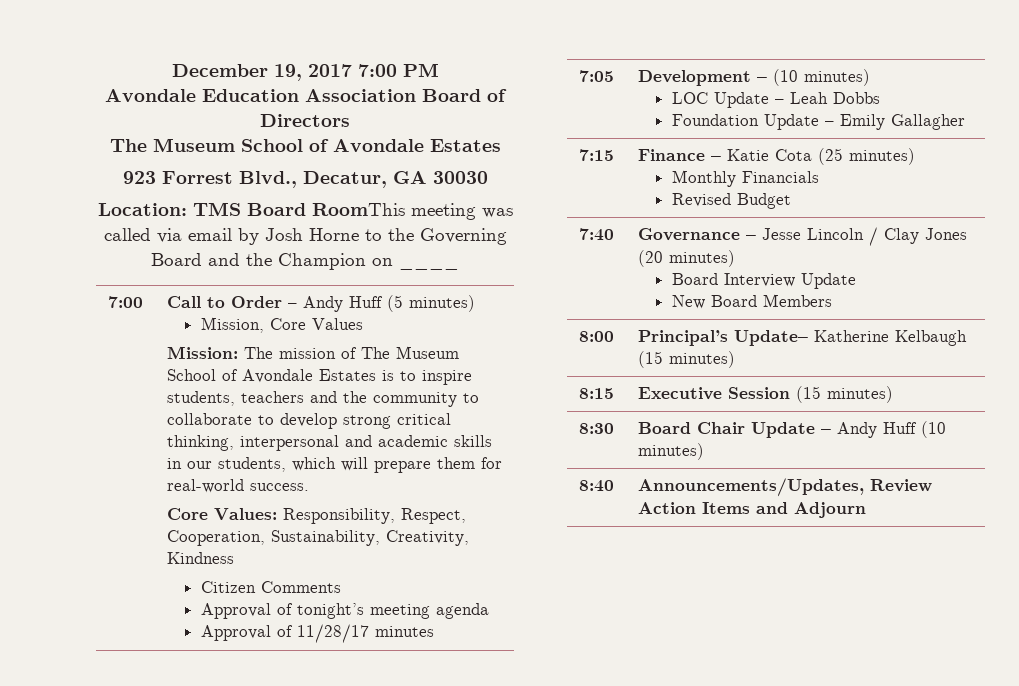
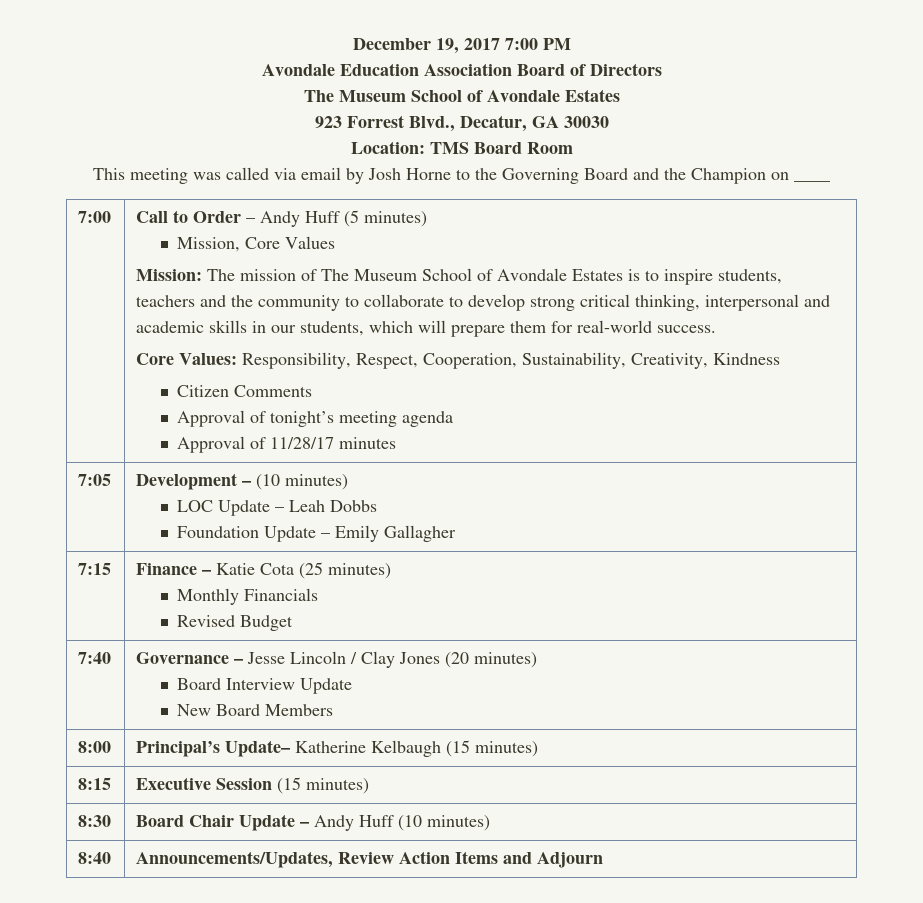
[311,203,405,216] RoomThis -> [526,142,573,154] [93,168,125,180] Room // This

